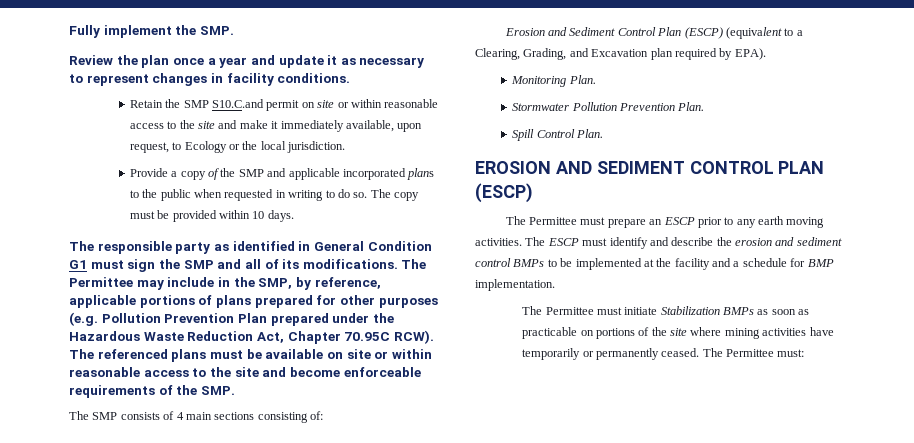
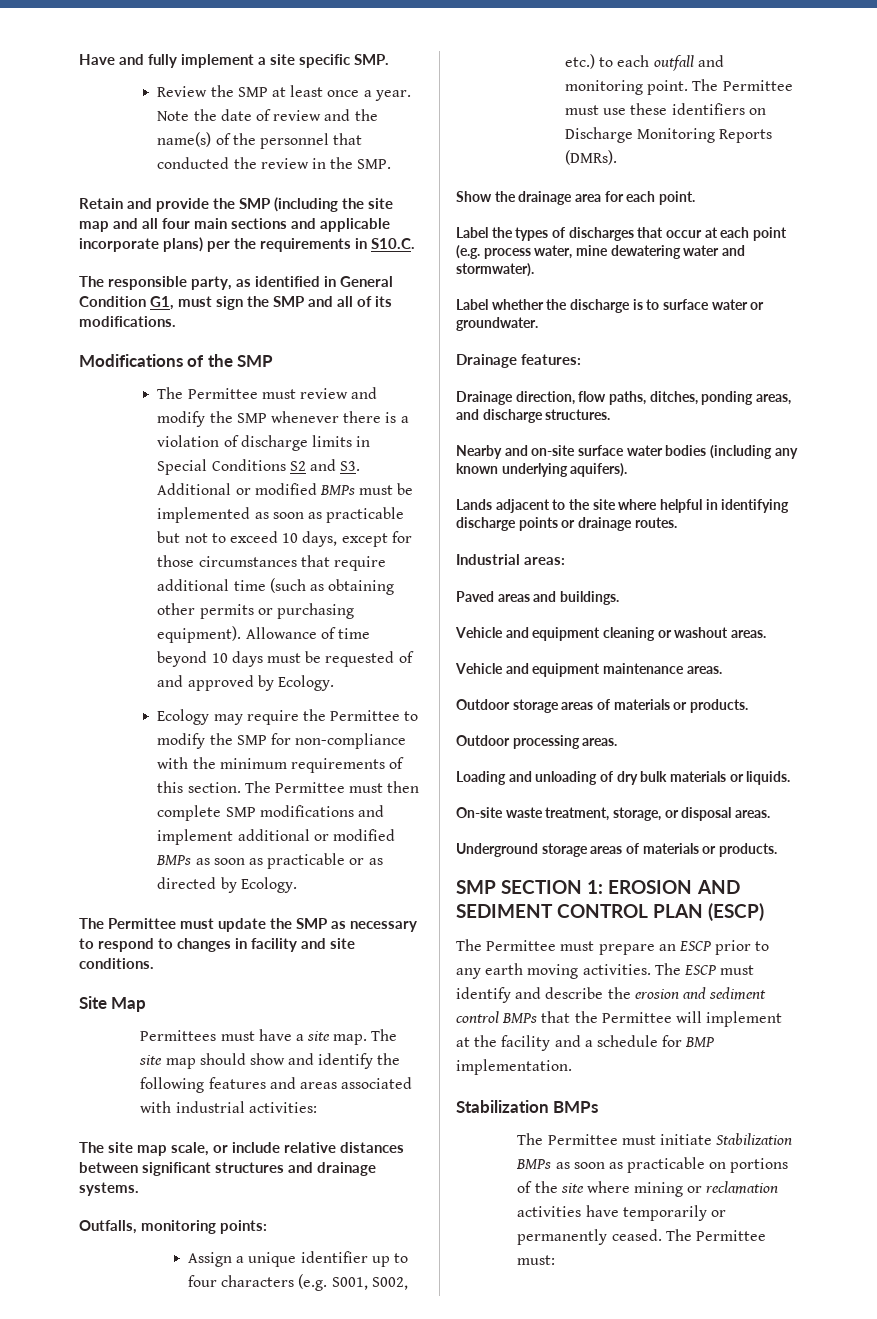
[69,25,234,38] [69,55,425,68] [69,73,351,86] [129,99,439,111] [129,120,423,132] [129,141,346,153] [129,168,435,180] [129,189,420,201] [129,210,294,222] Fully implement the SMP. // Review the plan once a year and update it as necessary to represent changes in facility conditions. // Retain the SMP S10.C.and permit on site or within reasonable access to the site and make it immediately available, upon request, to Ecology or the local jurisdiction. // Provide a copy of the SMP and applicable incorporated plans to the public when requested in writing to do so. The copy must be provided within 10 days. -> [79,54,390,68] [157,85,411,101] [157,109,378,121] [157,132,363,149] [157,157,392,169] [79,197,394,212] [79,218,391,232] [79,237,416,252] Have and fully implement a site specific SMP. // Review the SMP at least once a year. Note the date of review and the name(s) of the personnel that conducted the review in the SMP. // Retain and provide the SMP (including the site map and all four main sections and applicable incorporate plans) per the requirements in S10.C.
[175,242,211,254] party -> [191,276,233,290] party,
[69,260,87,269] G1 -> [150,296,175,310] G1,
[401,259,427,269] [69,277,381,290] [69,295,438,308] [69,312,394,326] [69,330,434,344] [69,349,432,362] [69,367,421,377] [69,385,235,398] [69,411,323,423] [504,27,803,39] [475,48,766,60] [511,75,596,87] [512,102,705,111] [512,129,604,141] The Permittee may include in the SMP, by reference, applicable portions of plans prepared for other purposes (e.g. Pollution Prevention Plan prepared under the Hazardous Waste Reduction Act, Chapter 70.95C RCW). The referenced plans must be available on site or within reasonable access to the site and become enforceable requirements of the SMP. // The SMP consists of 4 main sections consisting of: // Erosion and Sediment Control Plan (ESCP) (equivalent to a Clearing, Grading, and Excavation plan required by EPA). // Monitoring Plan. // Stormwater Pollution Prevention Plan. // Spill Control Plan. // -> [79,354,274,367] [157,387,378,399] [157,411,409,427] [157,435,371,451] [157,459,361,475] [157,483,414,495] [157,507,405,523] [157,531,412,547] [157,555,386,571] [157,578,395,595] [157,603,354,619] [157,626,370,643] [157,651,414,667] [157,675,334,691] [157,709,419,725] [157,733,407,749] [157,757,405,773] [157,781,420,793] [157,805,384,821] [157,829,395,845] [156,853,383,869] [157,877,297,893] [79,918,418,932] [79,938,356,952] [79,958,154,969] [79,996,147,1012] [140,1029,398,1045] [139,1053,401,1069] [140,1077,413,1093] [140,1101,317,1113] [79,1142,405,1156] [79,1162,377,1176] [79,1182,139,1196] [79,1220,268,1234] [188,1251,408,1267] [188,1274,408,1291] [565,54,724,71] [565,79,793,95] [565,103,766,115] [565,127,773,143] [565,150,618,165] [456,191,695,205] [456,227,787,241] [456,245,745,259] [456,263,534,277] [456,299,765,313] [456,317,538,331] [456,354,582,368] [456,391,791,405] [456,409,611,423] [456,445,798,459] [456,463,628,477] [456,499,790,513] [456,517,677,531] [456,554,566,565] [456,591,619,605] [455,627,766,641] [455,663,722,677] [456,699,748,713] [456,735,618,749] [456,771,791,785] [456,807,770,821] [456,843,777,857] [456,880,604,894] // Modifications of the SMP // The Permittee must review and modify the SMP whenever there is a violation of discharge limits in Special Conditions S2 and S3. Additional or modified BMPs must be implemented as soon as practicable but not to exceed 10 days, except for those circumstances that require additional time (such as obtaining other permits or purchasing equipment). Allowance of time beyond 10 days must be requested of and approved by Ecology. // Ecology may require the Permittee to modify the SMP for non-compliance with the minimum requirements of this section. The Permittee must then complete SMP modifications and implement additional or modified BMPs as soon as practicable or as directed by Ecology. // The Permittee must update the SMP as necessary to respond to changes in facility and site conditions. // Site Map // Permittees must have a site map. The site map should show and identify the following features and areas associated with industrial activities: // The site map scale, or include relative distances between significant structures and drainage systems. // Outfalls, monitoring points: // Assign a unique identifier up to four characters (e.g. S001, S002, etc.) to each outfall and monitoring point. The Permittee must use these identifiers on Discharge Monitoring Reports (DMRs). // Show the drainage area for each point. // Label the types of discharges that occur at each point (e.g. process water, mine dewatering water and stormwater). // Label whether the discharge is to surface water or groundwater. // Drainage features: // Drainage direction, flow paths, ditches, ponding areas, and discharge structures. // Nearby and on-site surface water bodies (including any known underlying aquifers). // Lands adjacent to the site where helpful in identifying discharge points or drainage routes. // Industrial areas: // Paved areas and buildings. // Vehicle and equipment cleaning or washout areas. // Vehicle and equipment maintenance areas. // Outdoor storage areas of materials or products. // Outdoor processing areas. // Loading and unloading of dry bulk materials or liquids. // On-site waste treatment, storage, or disposal areas. // Underground storage areas of materials or products. // SMP SECTION 1:
[547,258,642,270] to be implemented -> [541,1011,783,1027] that the Permittee will implement
(555, 285) none -> [456,1100,599,1113] // Stabilization BMPs
(760, 333) none -> [687,1181,779,1194] or reclamation

